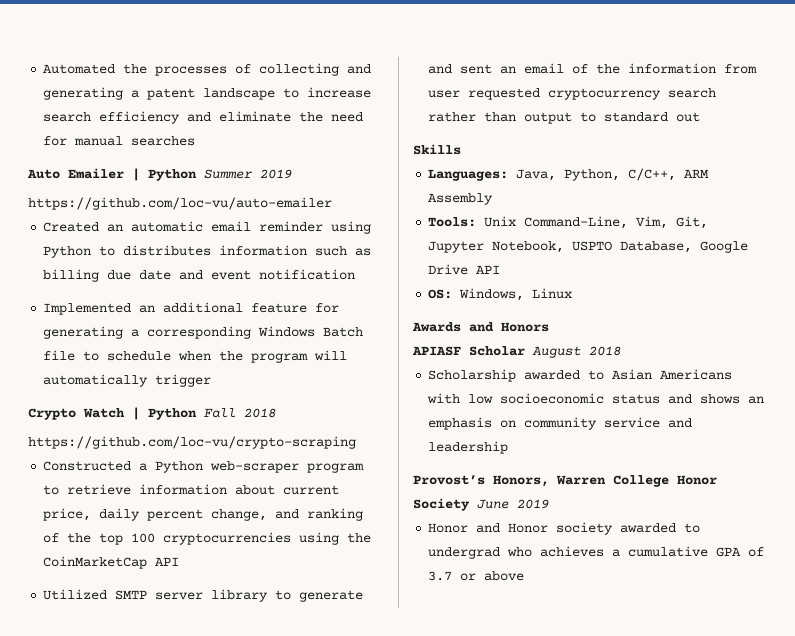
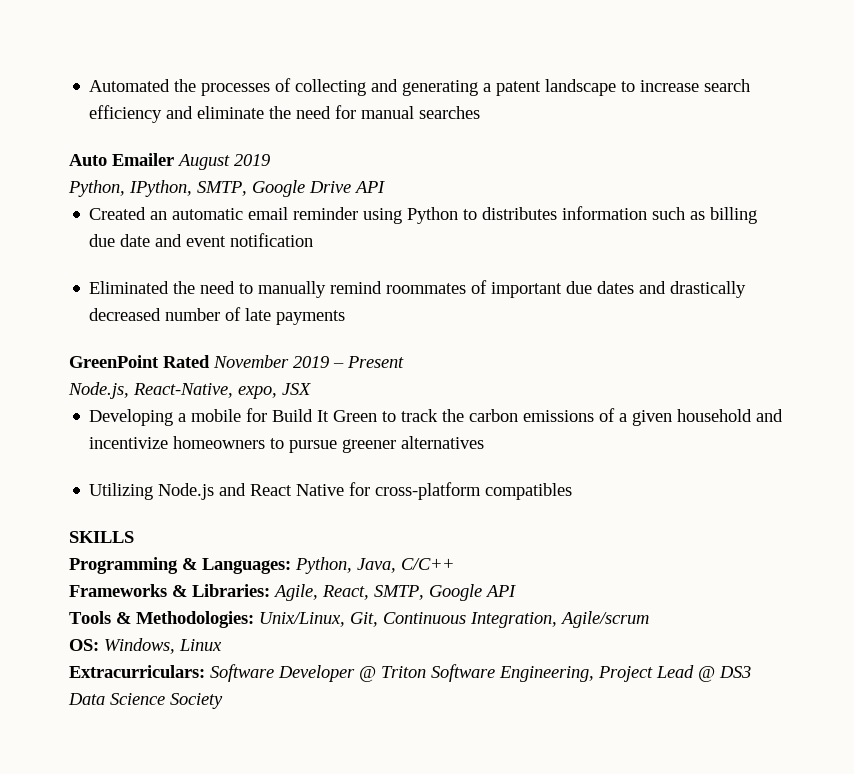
[132,168,292,181] [28,197,332,210] | Python Summer 2019 // https://github.com/loc-vu/auto-emailer -> [177,154,270,170] [68,180,385,197] August 2019 // Python, IPython, SMTP, Google Drive API
[43,302,340,315] [43,326,364,339] [43,350,348,363] [43,374,212,387] [28,407,276,420] [28,436,356,449] [43,461,365,473] [43,484,340,495] [43,508,364,521] [43,532,372,545] [43,556,180,569] [43,589,364,602] [428,63,758,74] [428,88,717,100] [428,112,701,124] [413,144,461,155] [428,168,710,181] [428,193,494,205] [428,216,709,229] [428,241,749,253] [428,264,501,275] [428,288,573,301] [412,322,549,332] [412,346,621,358] [428,369,733,382] [427,393,765,404] [428,417,693,430] [428,441,509,454] [413,475,717,487] [413,498,549,511] [428,522,701,535] [428,546,765,559] [428,571,525,581] Implemented an additional feature for generating a corresponding Windows Batch file to schedule when the program will automatically trigger // Crypto Watch | Python Fall 2018 // https://github.com/loc-vu/crypto-scraping // Constructed a Python web-scraper program to retrieve information about current price, daily percent change, and ranking of the top 100 cryptocurrencies using the CoinMarketCap API // Utilized SMTP server library to generate and sent an email of the information from user requested cryptocurrency search rather than output to standard out // Skills // Languages: Java, Python, C/C++, ARM Assembly // Tools: Unix Command-Line, Vim, Git, Jupyter Notebook, USPTO Database, Google Drive API // OS: Windows, Linux // Awards and Honors // APIASF Scholar August 2018 // Scholarship awarded to Asian Americans with low socioeconomic status and shows an emphasis on community service and leadership // Provost’s Honors, Warren College Honor Society June 2019 // Honor and Honor society awarded to undergrad who achieves a cumulative GPA of 3.7 or above -> [89,280,747,298] [89,307,346,325] [69,355,404,368] [68,382,311,399] [89,408,784,426] [89,436,485,453] [89,482,573,500] [69,531,134,543] [69,557,454,574] [69,584,516,601] [69,611,649,628] [69,638,222,654] [69,664,751,682] [68,693,223,709] Eliminated the need to manually remind roommates of important due dates and drastically decreased number of late payments // GreenPoint Rated November 2019 – Present // Node.js, React-Native, expo, JSX // Developing a mobile for Build It Green to track the carbon emissions of a given household and incentivize homeowners to pursue greener alternatives // Utilizing Node.js and React Native for cross-platform compatibles // SKILLS // Programming & Languages: Python, Java, C/C++ // Frameworks & Libraries: Agile, React, SMTP, Google API // Tools & Methodologies: Unix/Linux, Git, Continuous Integration, Agile/scrum // OS: Windows, Linux // Extracurriculars: Software Developer @ Triton Software Engineering, Project Lead @ DS3 Data Science Society

